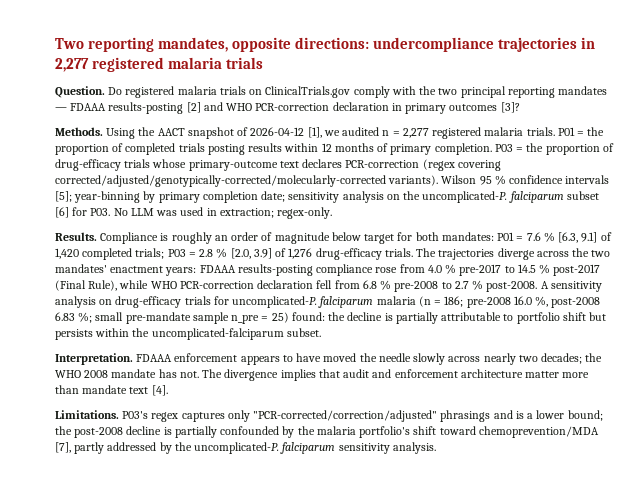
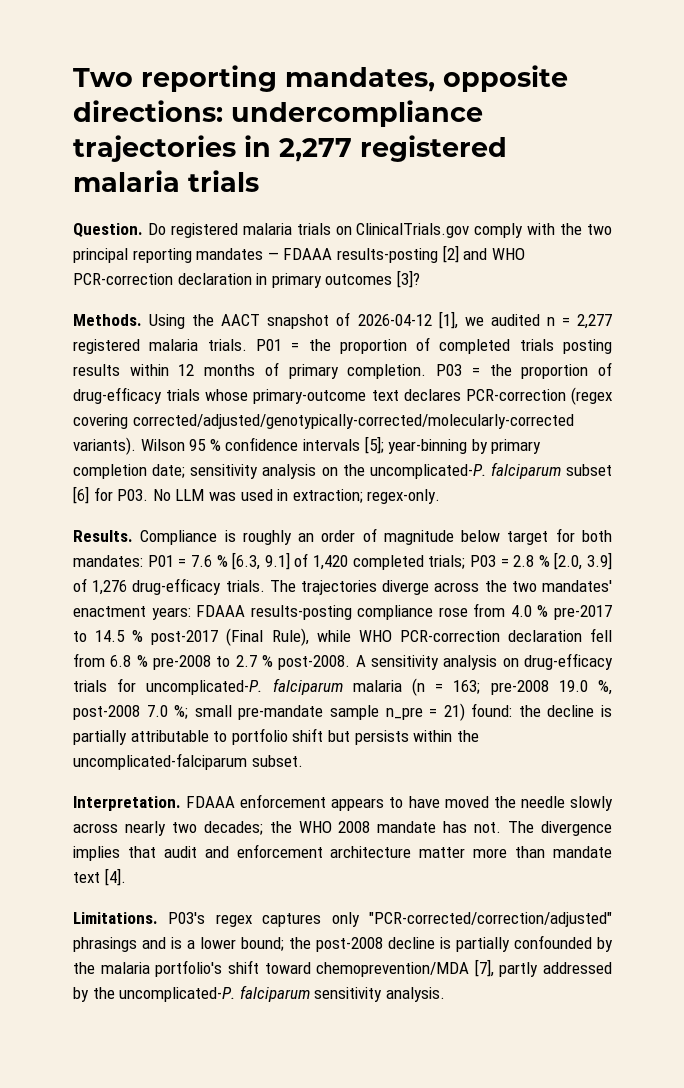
[444,296,532,308] 186; pre-2008 16.0 -> [453,680,588,695] 163; pre-2008 19.0
[55,312,75,321] 6.83 -> [146,705,168,717] 7.0
[271,312,289,323] 25) -> [443,703,465,721] 21)

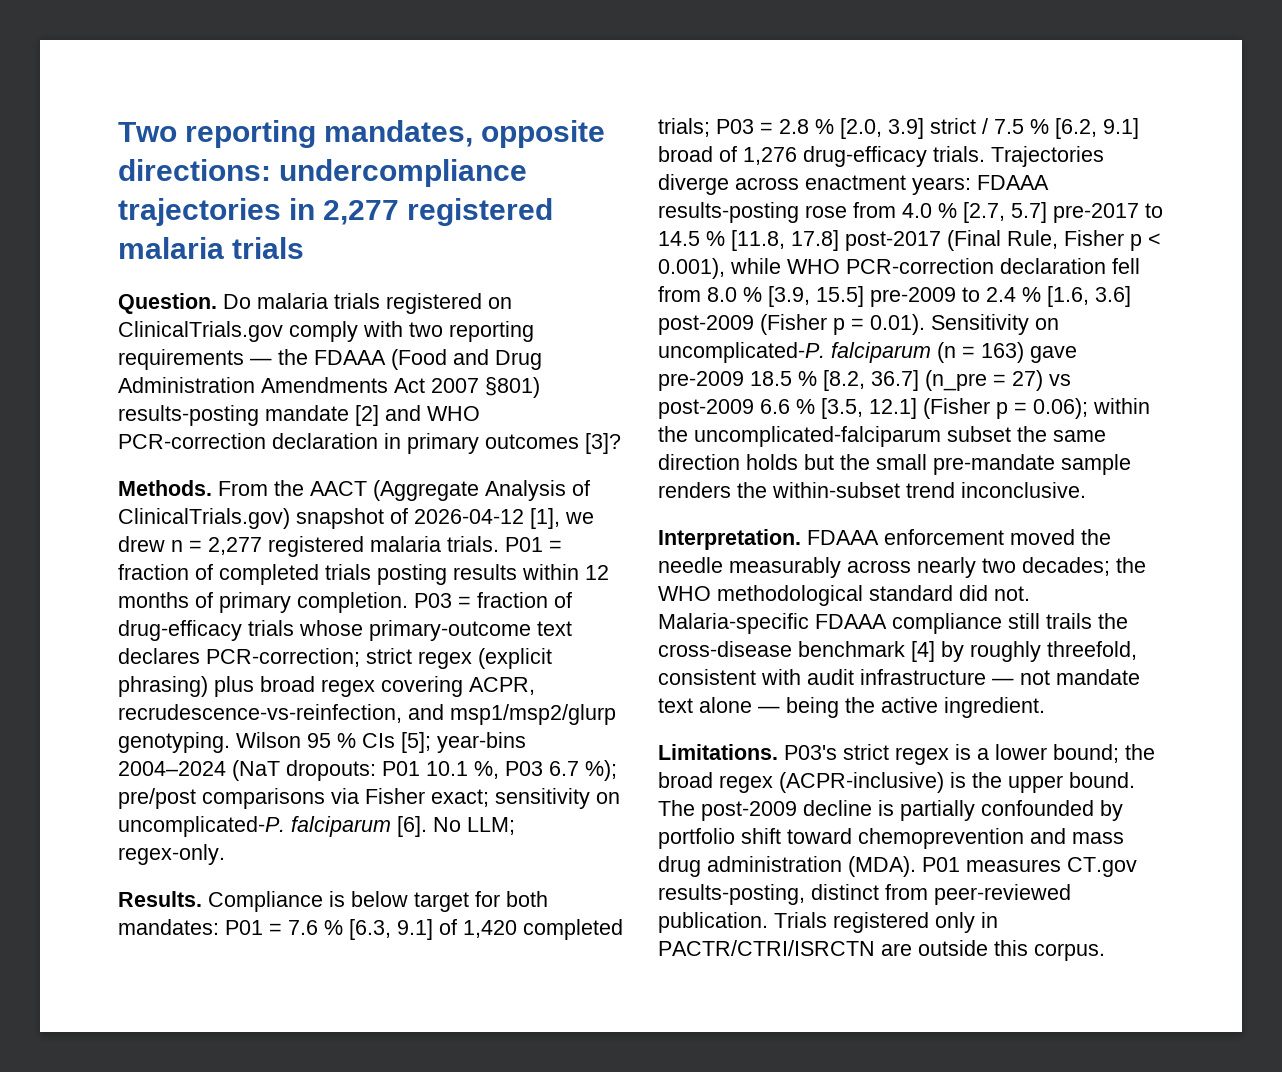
[170,223,331,238] registered malaria trials -> [257,293,482,314] malaria trials registered
[560,223,612,235] [73,248,438,263] the two principal reporting mandates — FDAAA results-posting -> [409,321,534,342] [118,349,542,370] [118,377,540,398] [118,405,349,426] two reporting requirements — the FDAAA (Food and Drug Administration Amendments Act 2007 §801) results-posting mandate
[149,314,186,329] Using -> [218,481,268,496] From
(261, 320) none -> [373,480,590,501] [118,508,290,529] (Aggregate Analysis of ClinicalTrials.gov)
[490,314,540,326] audited -> [118,536,165,552] drew
[308,339,407,354] the proportion -> [118,564,189,580] fraction
[489,364,589,379] the proportion -> [477,592,548,608] fraction
[465,387,613,405] [73,414,574,429] [73,436,542,455] [73,462,612,479] [73,486,363,504] PCR-correction (regex covering corrected/adjusted/genotypically-corrected/molecularly-corrected variants). Wilson 95 % confidence intervals [5]; year-binning by primary completion date; sensitivity analysis on the uncomplicated-P. falciparum subset [6] for P03. No LLM was used in extraction; -> [206,648,552,669] [118,676,535,697] [118,704,616,725] [118,732,526,753] [118,760,617,781] [118,788,620,809] [118,816,515,837] PCR-correction; strict regex (explicit phrasing) plus broad regex covering ACPR, recrudescence-vs-reinfection, and msp1/msp2/glurp genotyping. Wilson 95 % CIs [5]; year-bins 2004–2024 (NaT dropouts: P01 10.1 %, P03 6.7 %); pre/post comparisons via Fisher exact; sensitivity on uncomplicated-P. falciparum [6]. No LLM;
[242,528,454,545] roughly an order of magnitude -> (345, 899) none
[73,578,612,595] of 1,276 drug-efficacy trials. The trajectories diverge across the two mandates' -> [930,118,1139,139] [658,146,1104,167] [658,174,799,195] strict / 7.5 % [6.2, 9.1] broad of 1,276 drug-efficacy trials. Trajectories diverge across
[357,605,434,620] compliance -> (799, 212) none
(549, 611) none -> [963,202,1047,223] [2.7, 5.7]
[151,628,309,646] post-2017 (Final Rule), -> [731,230,1161,251] [658,258,725,279] [11.8, 17.8] post-2017 (Final Rule, Fisher p < 0.001),
[110,653,613,670] [73,678,402,695] 6.8 % pre-2008 to 2.7 % post-2008. A sensitivity analysis on drug-efficacy trials for uncomplicated-P. falciparum malaria -> [707,286,1131,307] [658,314,1059,335] [658,342,931,363] 8.0 % [3.9, 15.5] pre-2009 to 2.4 % [1.6, 3.6] post-2009 (Fisher p = 0.01). Sensitivity on uncomplicated-P. falciparum
[453,680,612,695] [73,703,612,721] [73,728,479,745] [73,753,303,770] 163; pre-2008 19.0 %, post-2008 7.0 %; small pre-mandate sample n_pre = 21) found: the decline is partially attributable to portfolio shift but persists within the uncomplicated-falciparum subset. -> [981,342,1077,363] [658,370,1071,391] [658,398,1150,419] [658,426,1106,447] [658,454,1131,475] [658,482,1086,498] 163) gave pre-2009 18.5 % [8.2, 36.7] (n_pre = 27) vs post-2009 6.6 % [3.5, 12.1] (Fisher p = 0.06); within the uncomplicated-falciparum subset the same direction holds but the small pre-mandate sample renders the within-subset trend inconclusive.
[331,796,440,811] appears to have -> (1004, 537) none
[569,796,613,811] slowly -> [729,557,841,578] measurably
[338,821,613,836] [73,844,613,861] [73,868,126,886] [73,912,612,927] [73,937,166,952] 2008 mandate has not. The divergence implies that audit and enforcement architecture matter more than mandate text [4]. // Limitations. P03's regex captures only "PCR-corrected/correction/adjusted" phrasings and -> [717,585,1030,606] [658,613,1128,634] [658,641,1137,662] [658,669,1140,685] [658,697,1045,718] [658,744,949,765] methodological standard did not. Malaria-specific FDAAA compliance still trails the cross-disease benchmark [4] by roughly threefold, consistent with audit infrastructure — not mandate text alone — being the active ingredient. // Limitations. P03's strict regex
[316,937,383,952] post-2008 -> [658,772,1135,793] [658,800,797,821] broad regex (ACPR-inclusive) is the upper bound. The post-2009
[73,959,612,977] [73,985,445,1002] the malaria portfolio's shift toward chemoprevention/MDA [7], partly addressed by the uncomplicated-P. falciparum sensitivity analysis. -> [658,828,1124,849] [658,856,1137,877] [658,884,1071,905] [658,912,998,933] [658,940,1105,961] portfolio shift toward chemoprevention and mass drug administration (MDA). P01 measures CT.gov results-posting, distinct from peer-reviewed publication. Trials registered only in PACTR/CTRI/ISRCTN are outside this corpus.

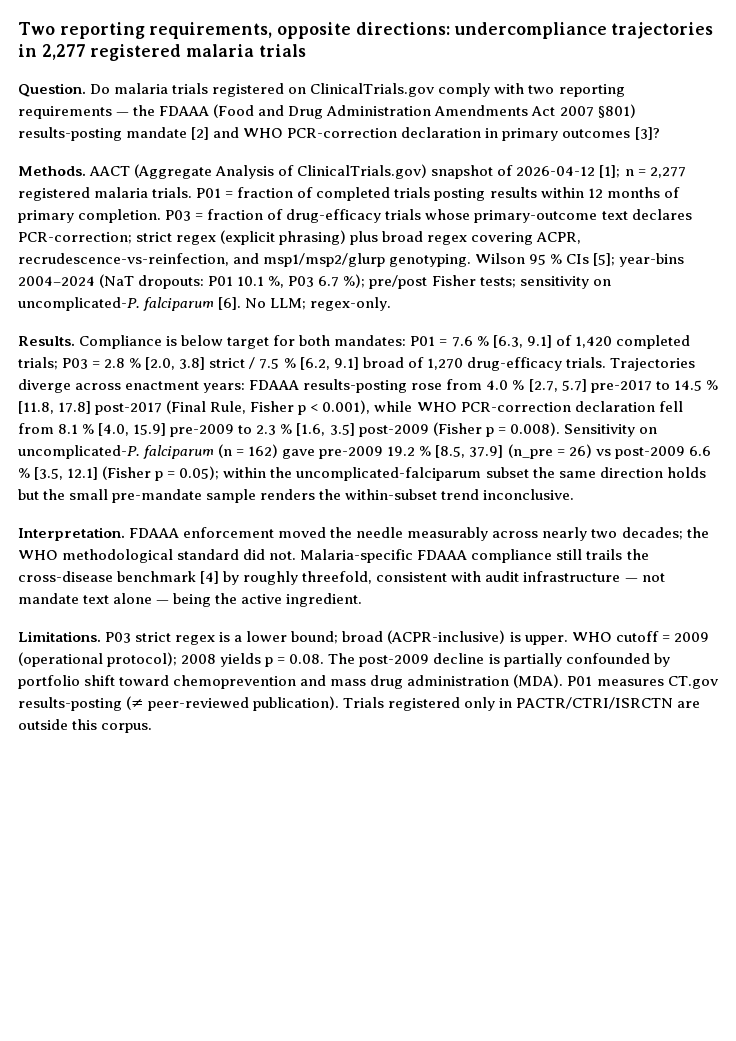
[324,120,474,147] mandates, -> [149,22,273,39] requirements,
[218,480,304,496] From the -> (86, 171) none
[530,508,594,529] [118,536,165,552] [1], we drew -> [599,165,621,178] [1];
[202,788,489,809] comparisons via Fisher exact; -> [431,275,516,288] Fisher tests;
[888,118,924,139] 3.9] -> [179,357,206,370] 3.8]
[743,147,797,165] 1,276 -> [426,358,463,370] 1,270
[707,286,864,307] 8.0 % [3.9, 15.5] -> [58,423,167,436] 8.1 % [4.0, 15.9]
[986,287,1016,302] 2.4 -> [256,425,277,435] 2.3
[1095,286,1131,307] 3.6] -> [329,423,355,436] 3.5]
[870,314,925,335] 0.01). -> [509,422,560,436] 0.008).
[981,342,1024,363] 163) -> [248,444,279,458] 162)
[750,370,919,391] 18.5 % [8.2, 36.7] -> [387,445,504,458] 19.2 % [8.5, 37.9]
[1012,370,1043,391] 27) -> [568,444,592,458] 26)
[1033,398,1088,419] 0.06); -> [179,466,220,480] 0.05);
[784,745,837,760] P03's -> [105,632,132,643] P03
[1125,744,1155,760] [658,772,1135,793] the broad regex (ACPR-inclusive) is the upper bound. -> [342,630,709,645] [18,652,325,667] broad (ACPR-inclusive) is upper. WHO cutoff = 2009 (operational protocol); 2008 yields p = 0.08.
[658,884,1071,905] [658,912,768,933] results-posting, distinct from peer-reviewed publication. -> [18,696,340,711] results-posting (≠ peer-reviewed publication).

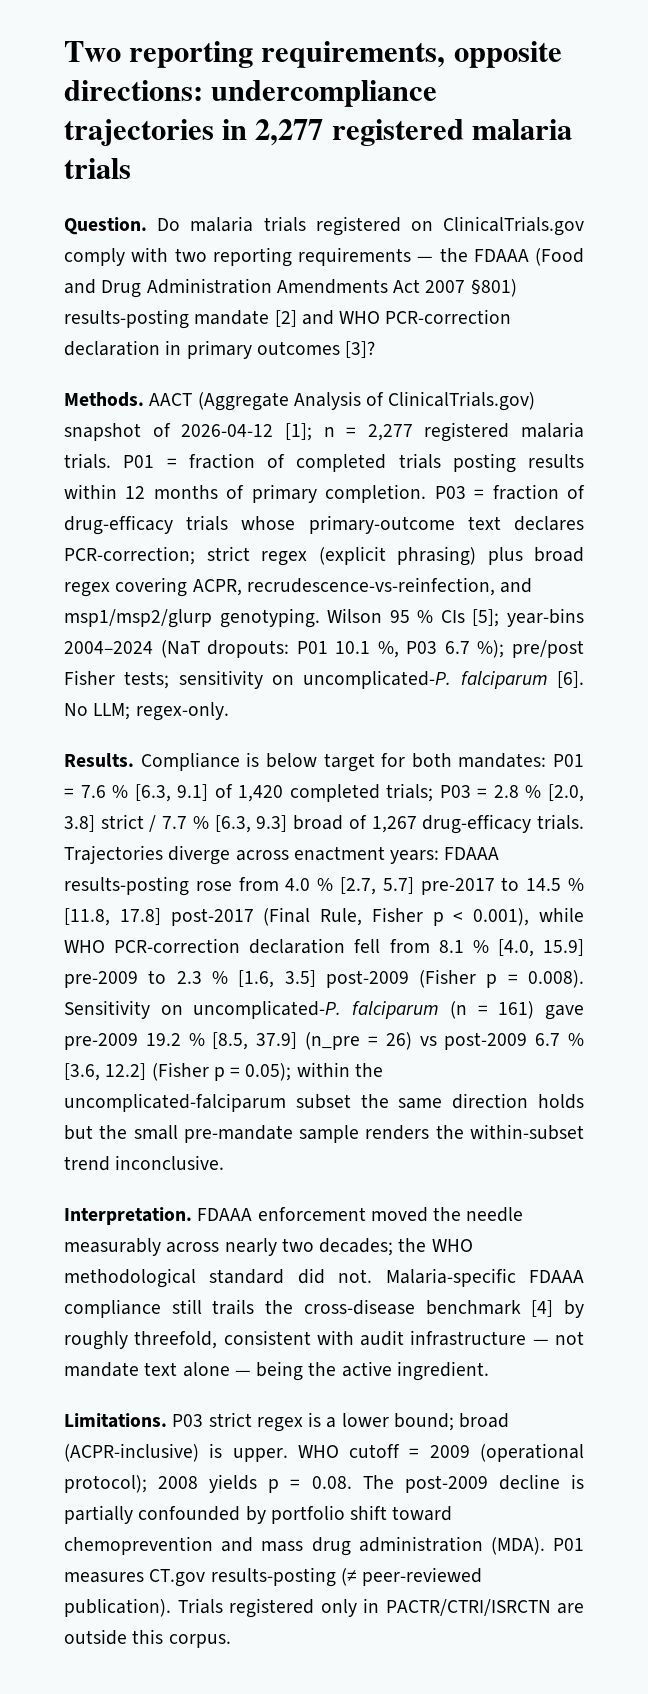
[259,357,359,370] 7.5 % [6.2, 9.1] -> [162,815,288,833] 7.7 % [6.3, 9.3]
[426,358,463,370] 1,270 -> [371,816,417,833] 1,267
[248,444,279,458] 162) -> [498,1001,535,1019] 161)
[688,446,711,456] [18,467,99,480] 6.6 % [3.5, 12.1] -> [535,1033,584,1046] [64,1063,147,1081] 6.7 % [3.6, 12.2]

